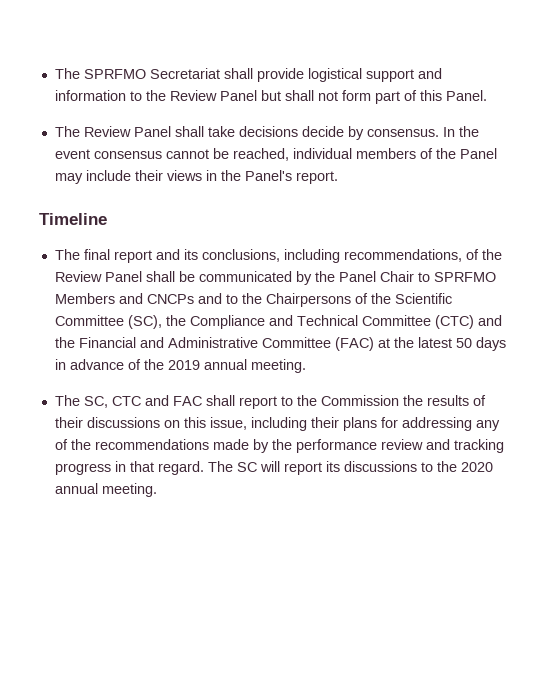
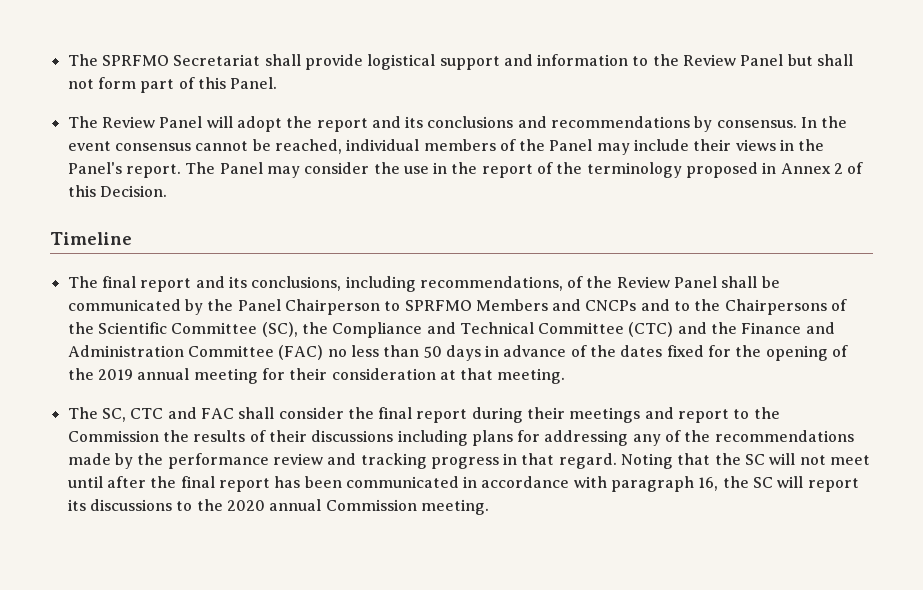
[174,126,344,137] shall take decisions decide -> [206,116,691,132] will adopt the report and its conclusions and recommendations
(338, 177) none -> [185,162,864,178] [67,185,167,197] The Panel may consider the use in the report of the terminology proposed in Annex 2 of this Decision.
[379,271,414,282] Chair -> [284,299,380,315] Chairperson
[78,337,452,351] Financial and Administrative Committee (FAC) at the latest -> [741,322,835,334] [67,345,420,360] Finance and Administration Committee (FAC) no less than
[167,359,247,370] 2019 annual -> [620,345,849,361] [67,368,494,384] dates fixed for the opening of the 2019 annual meeting for their consideration at that
(235, 400) none -> [278,407,674,423] consider the final report during their meetings and
[163,417,339,431] on this issue, including their -> [397,430,468,446] including
[207,461,233,472] The -> [621,453,871,469] [67,476,749,492] Noting that the SC will not meet until after the final report has been communicated in accordance with paragraph 16, the
(98, 488) none -> [325,499,417,511] Commission

